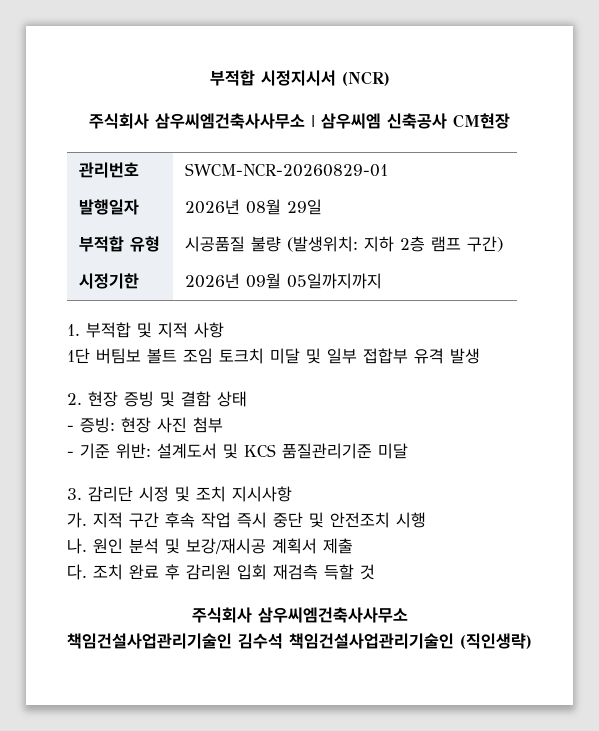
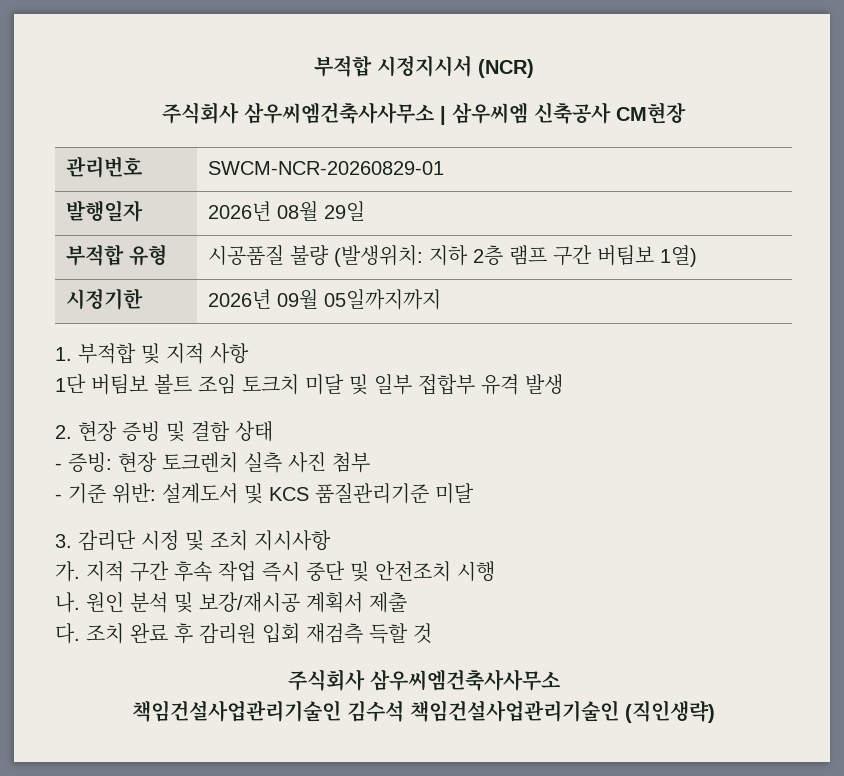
[467,236,504,252] 구간) -> [553,245,698,267] 구간 버팀보 1열)
(151, 425) none -> [162,452,282,473] 토크렌치 실측

